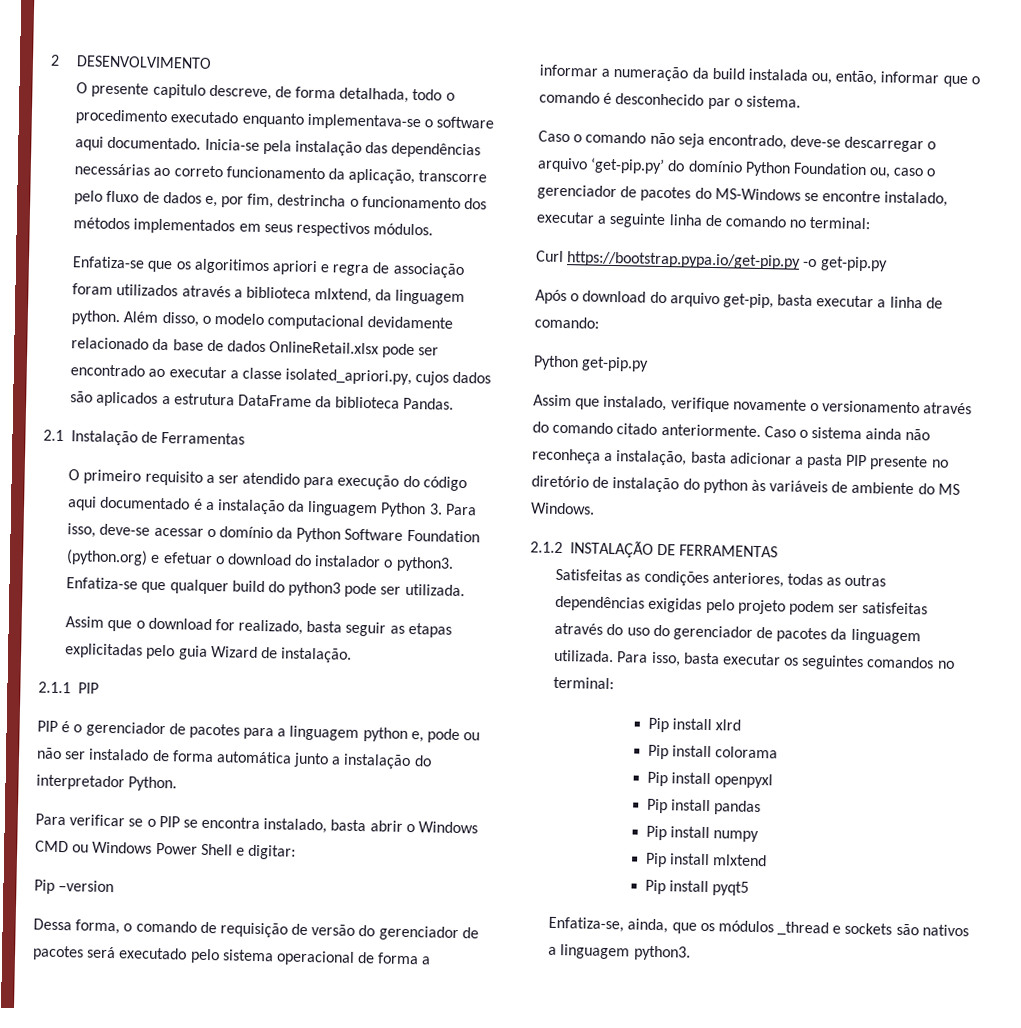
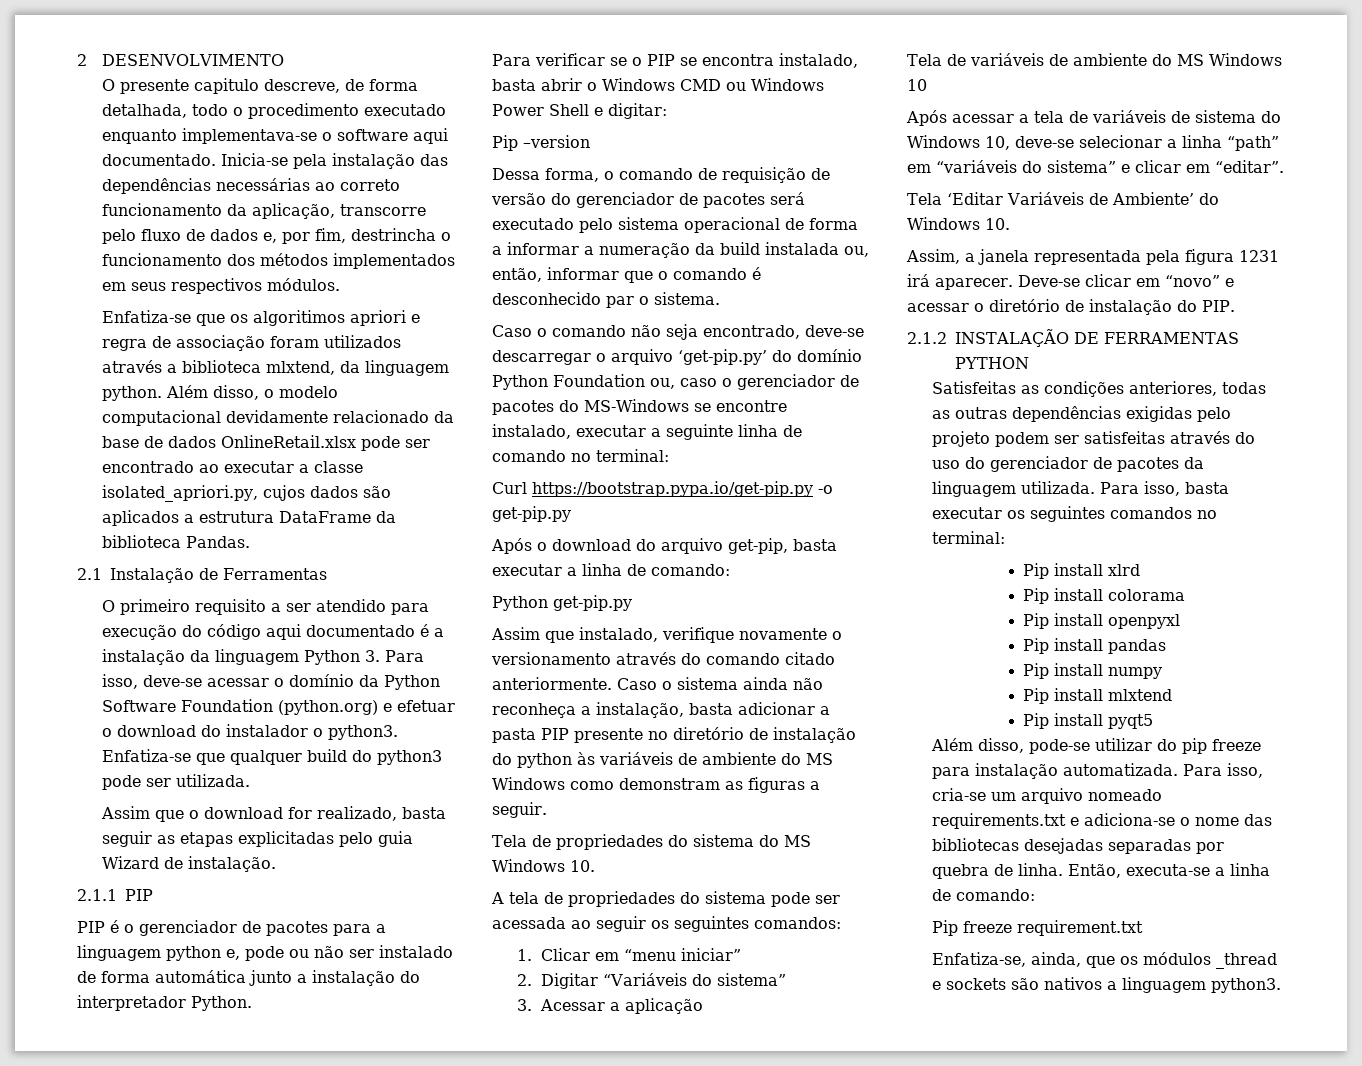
[531,502,595,515] Windows. -> [492,777,820,793] [492,802,547,818] [492,834,811,850] [492,859,595,872] [491,891,840,907] [492,916,841,932] [516,948,742,961] [516,973,787,989] [516,998,704,1014] [907,53,1282,66] [907,79,927,91] [906,110,1281,126] [907,135,1279,151] [907,160,1284,173] [907,192,1219,205] [907,217,1010,230] [906,249,1279,265] [907,274,1234,290] [907,299,1235,315] Windows como demonstram as figuras a seguir. // Tela de propriedades do sistema do MS Windows 10. // A tela de propriedades do sistema pode ser acessada ao seguir os seguintes comandos: // 1. Clicar em “menu iniciar” // 2. Digitar “Variáveis do sistema” // 3. Acessar a aplicação // Tela de variáveis de ambiente do MS Windows 10 // Após acessar a tela de variáveis de sistema do Windows 10, deve-se selecionar a linha “path” em “variáveis do sistema” e clicar em “editar”. // Tela ‘Editar Variáveis de Ambiente’ do Windows 10. // Assim, a janela representada pela figura 1231 irá aparecer. Deve-se clicar em “novo” e acessar o diretório de instalação do PIP.
(779, 551) none -> [955,357,1029,369] PYTHON
(749, 888) none -> [930,738,1261,754] [931,763,1263,779] [931,788,1162,804] [931,813,1272,829] [931,838,1224,854] [931,863,1270,879] [931,889,1035,901] [931,920,1143,936] // Além disso, pode-se utilizar do pip freeze para instalação automatizada. Para isso, cria-se um arquivo nomeado requirements.txt e adiciona-se o nome das bibliotecas desejadas separadas por quebra de linha. Então, executa-se a linha de comando: // Pip freeze requirement.txt

